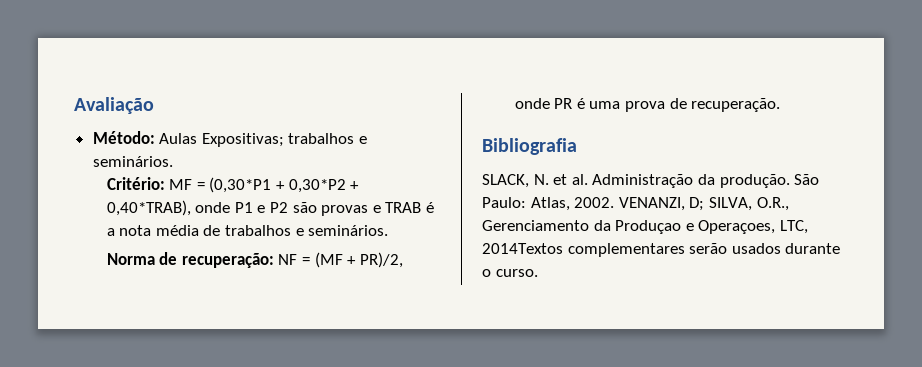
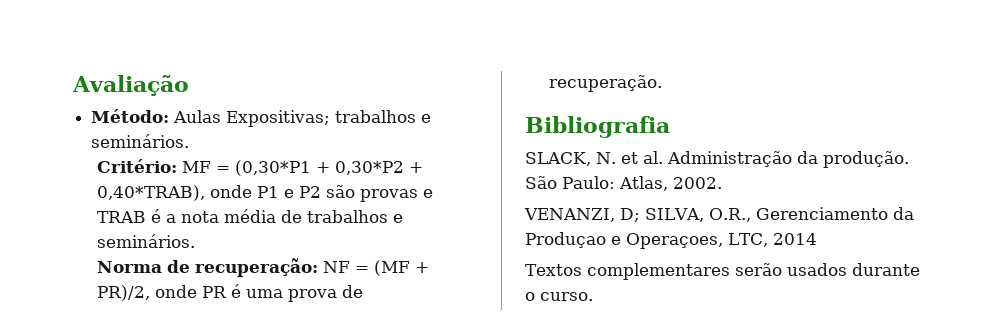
(615, 202) none -> (722, 183) //
[482,243,563,254] 2014Textos -> [772,233,817,245] [525,264,582,276] 2014 // Textos

